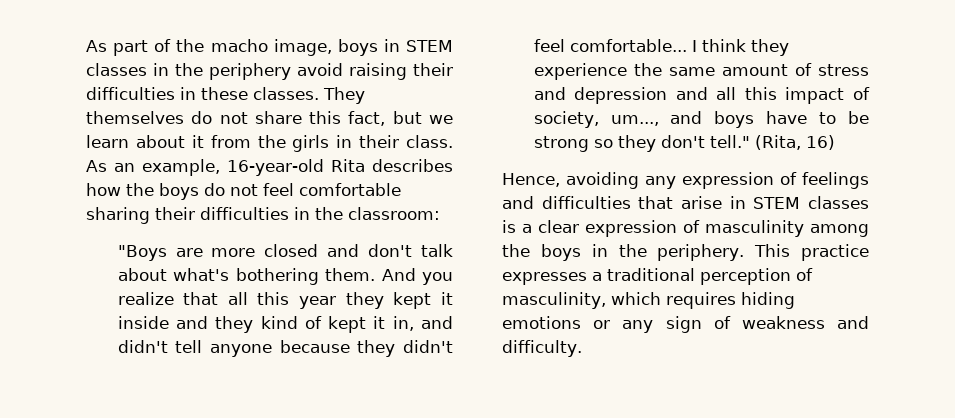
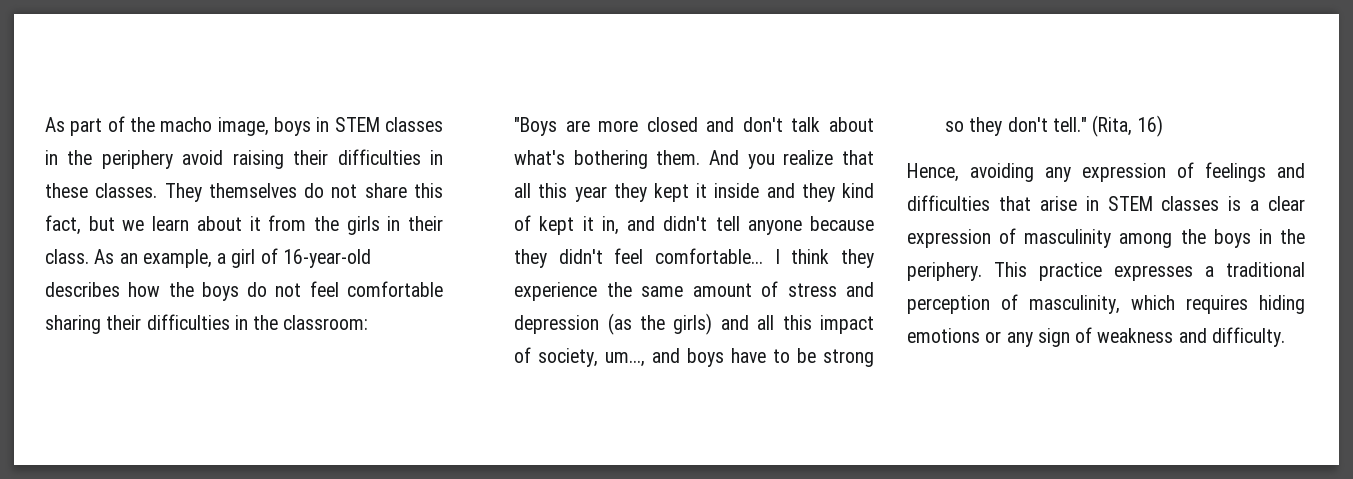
[227,159,365,176] 16-year-old Rita -> [217,248,371,268] a girl of 16-year-old
(668, 95) none -> [607,313,713,335] (as the girls)

